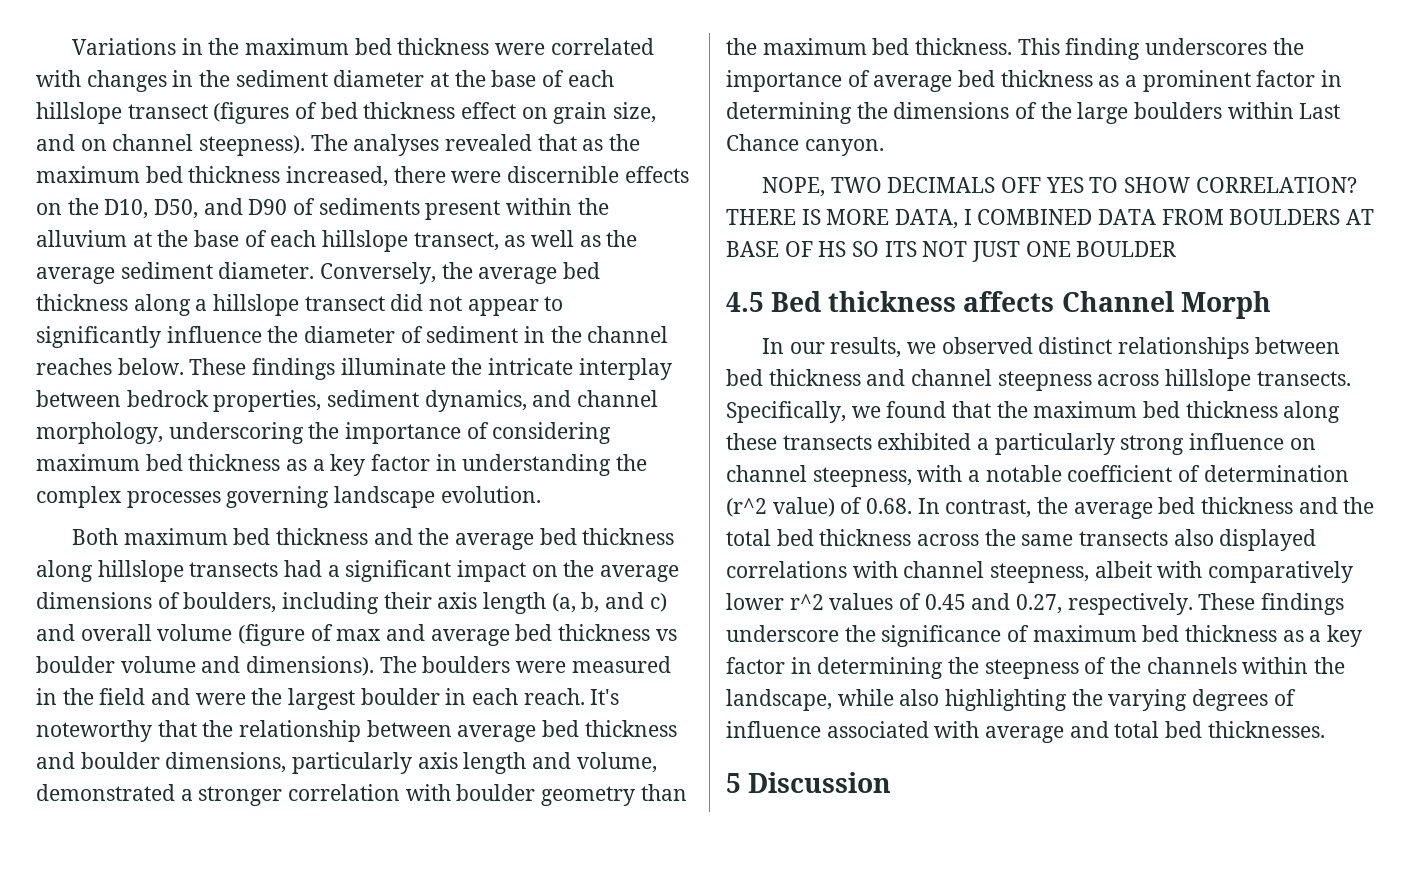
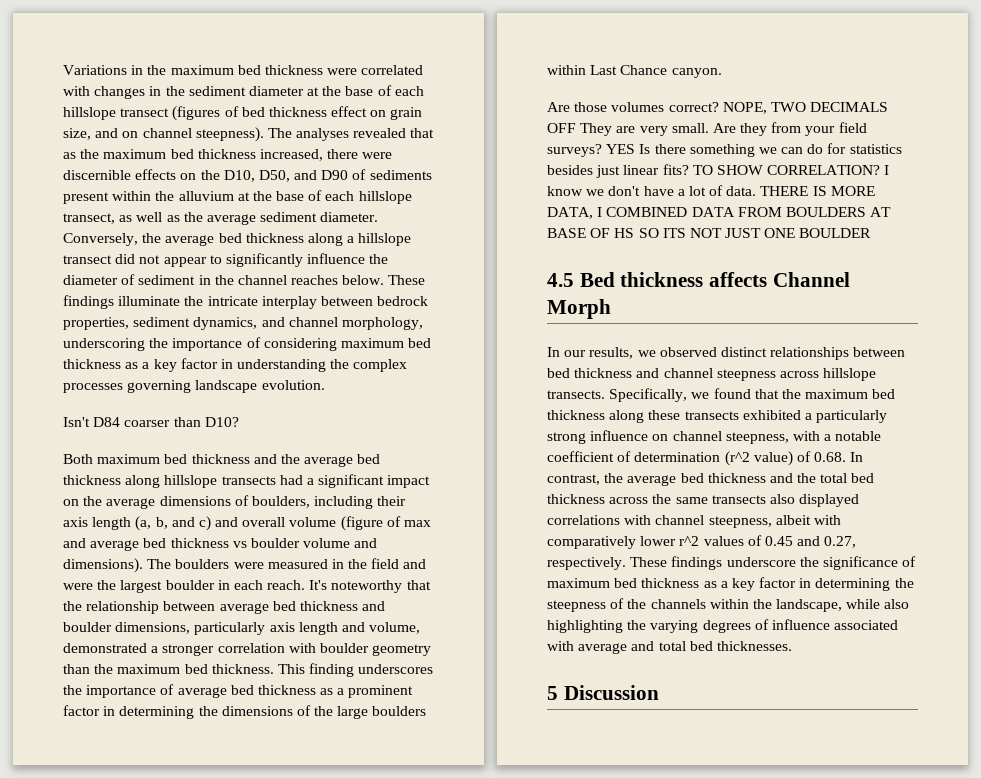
(541, 494) none -> [63,417,239,427] // Isn't D84 coarser than D10?
[762,177,1357,197] NOPE, TWO DECIMALS OFF YES TO SHOW CORRELATION? -> [547,102,889,114] [547,122,867,136] [547,143,902,157] [547,164,890,178] [547,185,757,196] Are those volumes correct? NOPE, TWO DECIMALS OFF They are very small. Are they from your field surveys? YES Is there something we can do for statistics besides just linear fits? TO SHOW CORRELATION? I know we don't have a lot of data.

